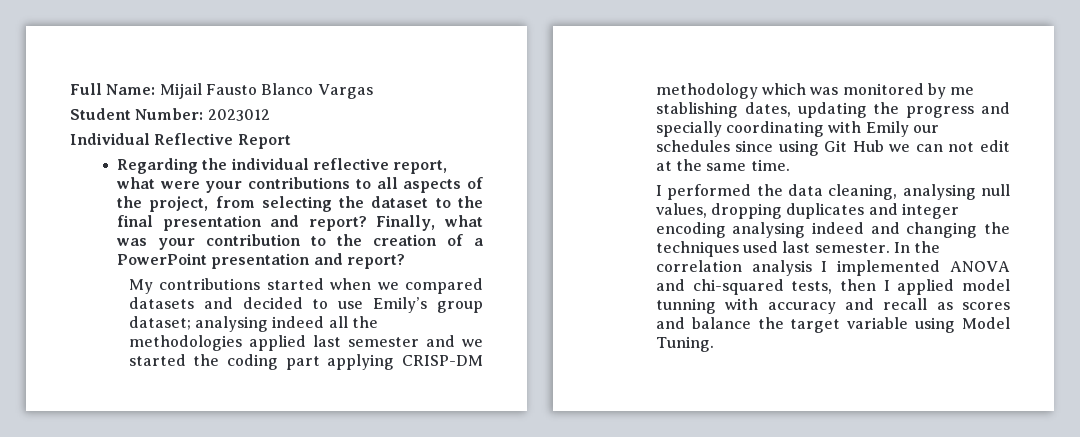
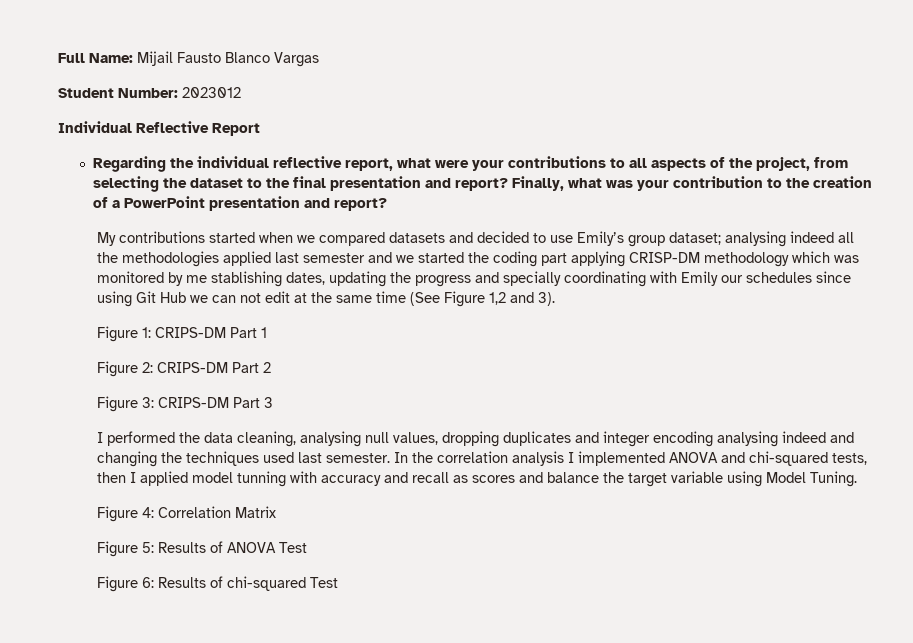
[750,159,790,171] time. -> [375,291,555,307] [96,326,267,342] [96,361,271,377] [96,396,273,412] time (See Figure 1,2 and 3). // Figure 1: CRIPS-DM Part 1 // Figure 2: CRIPS-DM Part 2 // Figure 3: CRIPS-DM Part 3
(714, 344) none -> [96,506,276,522] [96,541,307,557] [96,576,338,592] // Figure 4: Correlation Matrix // Figure 5: Results of ANOVA Test // Figure 6: Results of chi-squared Test

